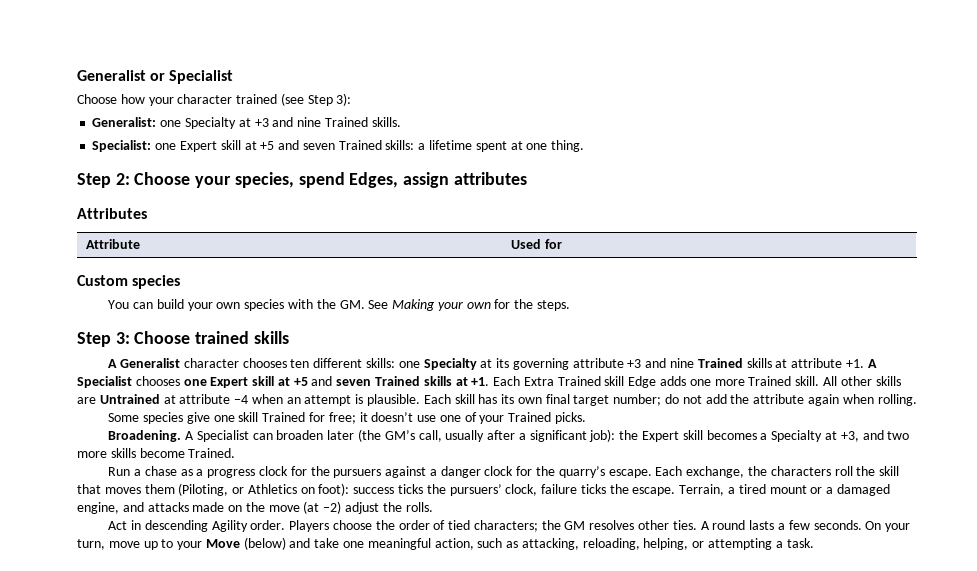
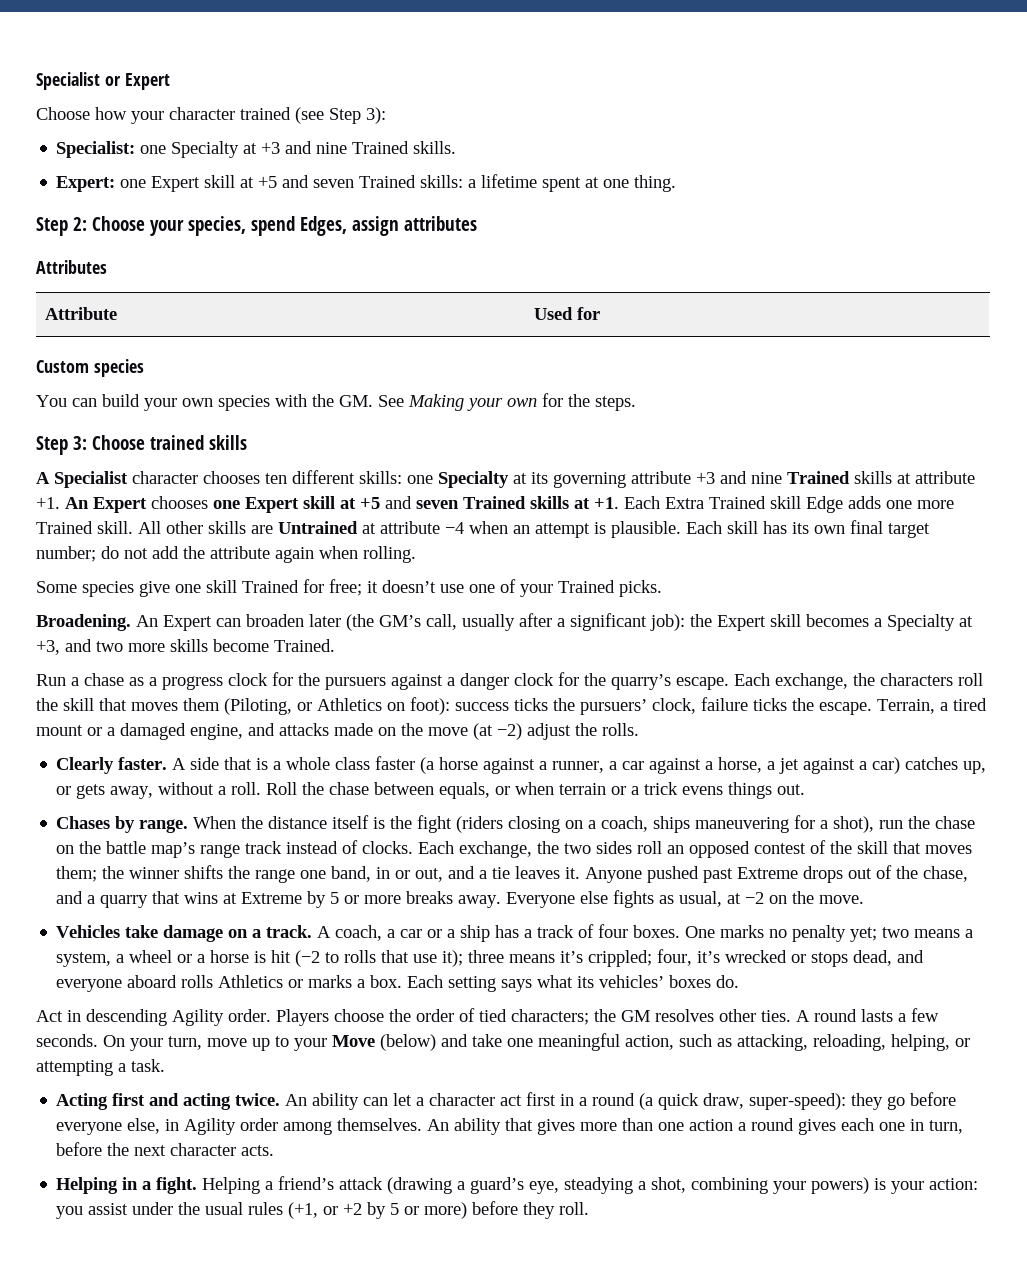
[77,70,234,84] Generalist or Specialist -> [36,72,170,90] Specialist or Expert
[92,117,157,127] Generalist: -> [56,141,136,158] Specialist:
[92,140,152,152] Specialist: -> [56,176,116,192] Expert:
[120,358,181,368] Generalist -> [54,471,128,488] Specialist
[867,359,877,368] [77,376,132,388] A Specialist -> [65,497,147,513] An Expert
[185,430,249,442] A Specialist -> [136,615,212,631] An Expert
(433, 507) none -> [56,756,987,774] [56,782,806,799] [56,815,976,833] [56,840,973,858] [56,865,969,883] [56,890,865,908] [56,924,974,942] [56,949,925,967] [56,975,740,992] // Clearly faster. A side that is a whole class faster (a horse against a runner, a car against a horse, a jet against a car) catches up, or gets away, without a roll. Roll the chase between equals, or when terrain or a trick evens things out. // Chases by range. When the distance itself is the fight (riders closing on a coach, ships maneuvering for a shot), run the chase on the battle map’s range track instead of clocks. Each exchange, the two sides roll an opposed contest of the skill that moves them; the winner shifts the range one band, in or out, and a tie leaves it. Anyone pushed past Extreme drops out of the chase, and a quarry that wins at Extreme by 5 or more breaks away. Everyone else fights as usual, at −2 on the move. // Vehicles take damage on a track. A coach, a car or a ship has a track of four boxes. One marks no penalty yet; two means a system, a wheel or a horse is hit (−2 to rolls that use it); three means it’s crippled; four, it’s wrecked or stops dead, and everyone aboard rolls Athletics or marks a box. Each setting says what its vehicles’ boxes do.
(814, 543) none -> [56,1092,957,1110] [56,1118,964,1135] [56,1142,275,1156] [56,1176,979,1194] [56,1201,590,1219] // Acting first and acting twice. An ability can let a character act first in a round (a quick draw, super-speed): they go before everyone else, in Agility order among themselves. An ability that gives more than one action a round gives each one in turn, before the next character acts. // Helping in a fight. Helping a friend’s attack (drawing a guard’s eye, steadying a shot, combining your powers) is your action: you assist under the usual rules (+1, or +2 by 5 or more) before they roll.

